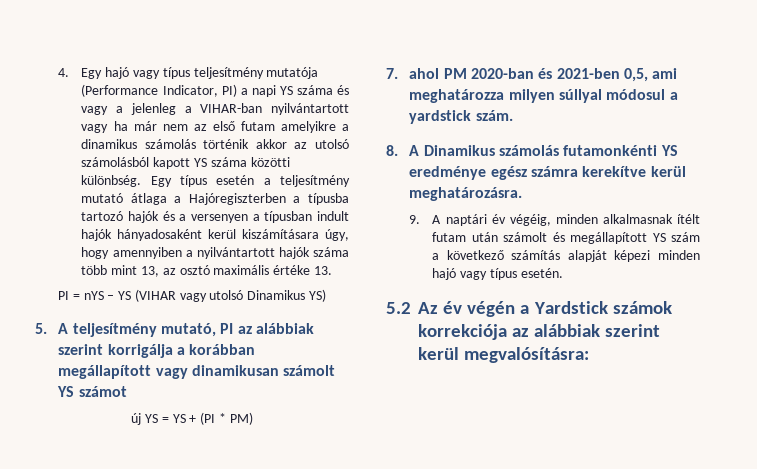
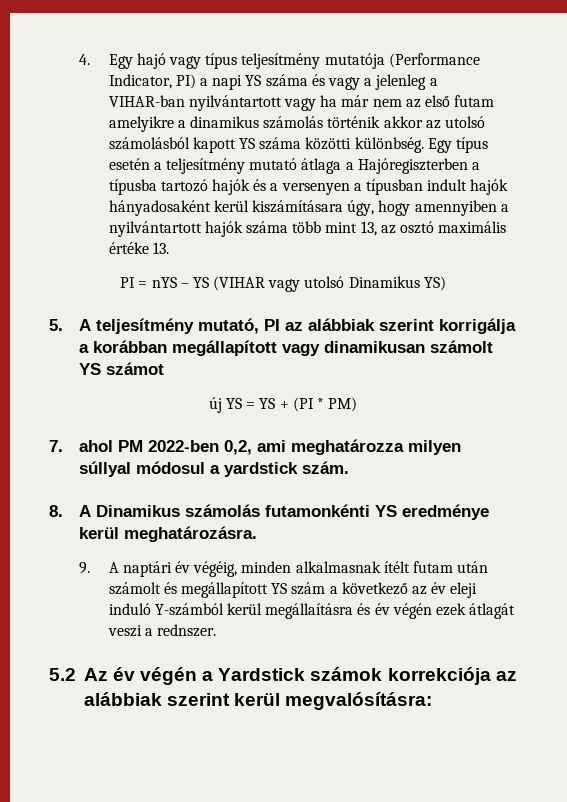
[470,68,648,82] 2020-ban és 2021-ben 0,5, -> [147,440,252,455] 2022-ben 0,2,
[490,166,647,180] egész számra kerekítve -> (489, 512) none
[511,250,700,262] [432,268,563,280] számítás alapját képezi minden hajó vagy típus esetén. -> [411,582,478,598] [108,603,516,619] [107,624,217,637] az év eleji induló Y-számból kerül megállaításra és év végén ezek átlagát veszi a rednszer.

